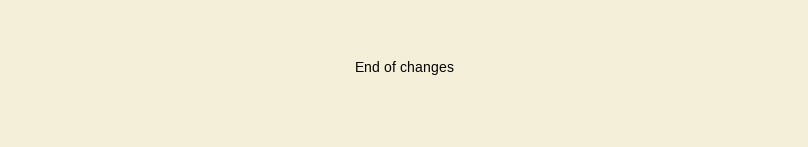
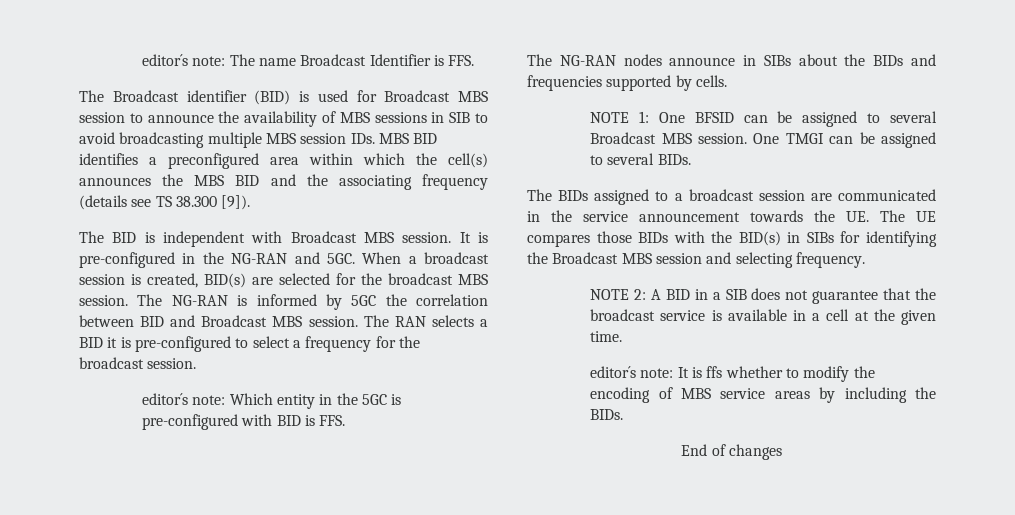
(354, 66) none -> [142,54,475,66] [79,90,488,105] [79,111,489,127] [79,132,438,148] [79,153,488,169] [79,174,488,190] [79,195,251,210] [79,231,488,247] [79,252,489,268] [79,273,488,288] [79,294,488,310] [79,315,488,327] [79,336,420,352] [79,357,197,369] [142,393,402,409] [142,414,346,430] [527,54,936,66] [527,75,727,91] [590,111,938,127] [590,132,936,148] [590,153,691,165] [527,189,936,205] [527,210,936,222] [527,231,937,247] [527,252,865,268] [590,288,936,304] [590,309,937,325] [590,331,623,342] [590,366,875,382] [590,387,936,403] [590,409,624,420] editor´s note: The name Broadcast Identifier is FFS. // The Broadcast identifier (BID) is used for Broadcast MBS session to announce the availability of MBS sessions in SIB to avoid broadcasting multiple MBS session IDs. MBS BID identifies a preconfigured area within which the cell(s) announces the MBS BID and the associating frequency (details see TS 38.300 [9]). // The BID is independent with Broadcast MBS session. It is pre-configured in the NG-RAN and 5GC. When a broadcast session is created, BID(s) are selected for the broadcast MBS session. The NG-RAN is informed by 5GC the correlation between BID and Broadcast MBS session. The RAN selects a BID it is pre-configured to select a frequency for the broadcast session. // editor´s note: Which entity in the 5GC is pre-configured with BID is FFS. // The NG-RAN nodes announce in SIBs about the BIDs and frequencies supported by cells. // NOTE 1: One BFSID can be assigned to several Broadcast MBS session. One TMGI can be assigned to several BIDs. // The BIDs assigned to a broadcast session are communicated in the service announcement towards the UE. The UE compares those BIDs with the BID(s) in SIBs for identifying the Broadcast MBS session and selecting frequency. // NOTE 2: A BID in a SIB does not guarantee that the broadcast service is available in a cell at the given time. // editor´s note: It is ffs whether to modify the encoding of MBS service areas by including the BIDs. //

